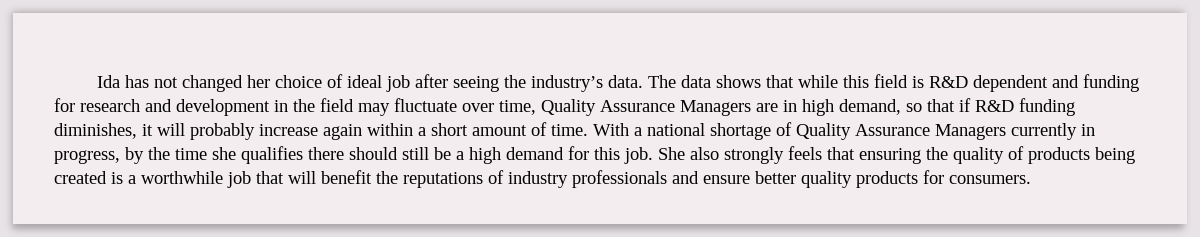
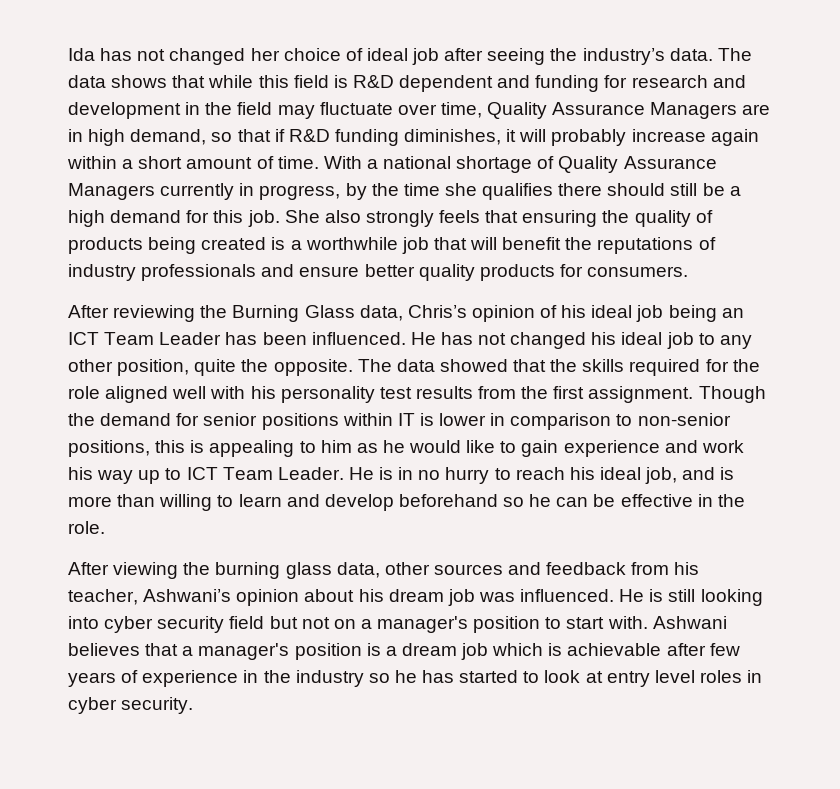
(1031, 179) none -> [68,305,744,322] [68,332,752,349] [68,359,760,376] [68,386,766,403] [68,413,731,430] [68,440,744,457] [68,467,735,484] [68,494,745,511] [68,521,105,534] [68,562,700,579] [68,589,763,606] [68,616,727,633] [68,643,740,660] [68,670,763,687] [68,697,194,714] // After reviewing the Burning Glass data, Chris’s opinion of his ideal job being an ICT Team Leader has been influenced. He has not changed his ideal job to any other position, quite the opposite. The data showed that the skills required for the role aligned well with his personality test results from the first assignment. Though the demand for senior positions within IT is lower in comparison to non-senior positions, this is appealing to him as he would like to gain experience and work his way up to ICT Team Leader. He is in no hurry to reach his ideal job, and is more than willing to learn and develop beforehand so he can be effective in the role. // After viewing the burning glass data, other sources and feedback from his teacher, Ashwani’s opinion about his dream job was influenced. He is still looking into cyber security field but not on a manager's position to start with. Ashwani believes that a manager's position is a dream job which is achievable after few years of experience in the industry so he has started to look at entry level roles in cyber security.

